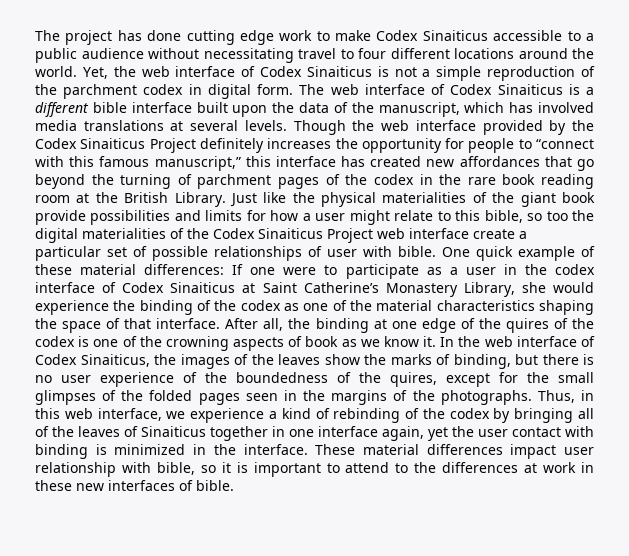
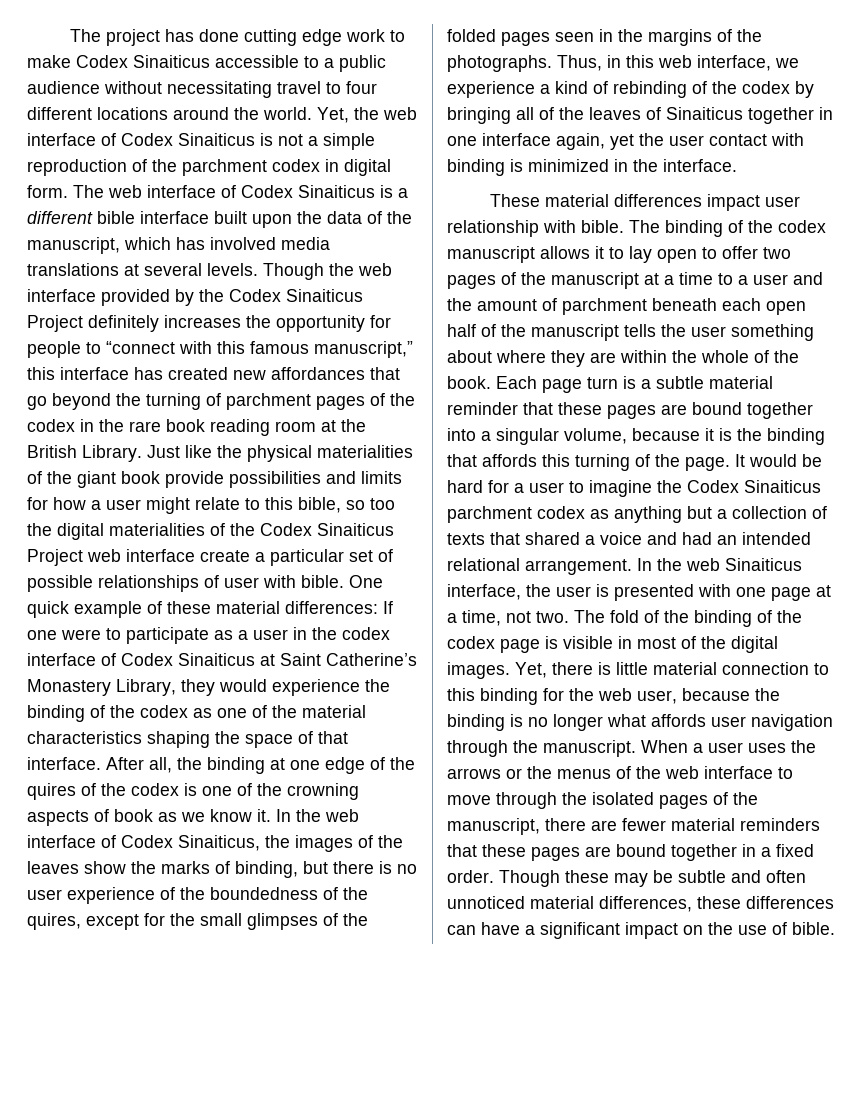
[521,282,546,293] she -> [181,679,215,696] they
(308, 449) none -> (737, 165) //
[156,462,595,477] [35,480,175,491] bible, so it is important to attend to the differences at work in these new interfaces -> [581,220,826,237] [447,246,791,263] [447,272,823,289] [447,298,806,315] [447,324,814,341] [447,350,799,367] [447,376,773,393] [447,402,813,419] [447,428,825,445] [447,454,822,471] [447,480,821,497] [447,506,827,523] [447,532,811,545] [447,558,802,575] [447,584,831,601] [447,610,802,627] [447,636,778,653] [447,662,829,679] [447,688,780,705] [447,714,833,731] [447,740,816,757] [447,766,793,779] [447,792,758,809] [447,818,820,835] [447,844,814,861] [447,870,806,887] [447,896,834,912] [447,922,767,939] bible. The binding of the codex manuscript allows it to lay open to offer two pages of the manuscript at a time to a user and the amount of parchment beneath each open half of the manuscript tells the user something about where they are within the whole of the book. Each page turn is a subtle material reminder that these pages are bound together into a singular volume, because it is the binding that affords this turning of the page. It would be hard for a user to imagine the Codex Sinaiticus parchment codex as anything but a collection of texts that shared a voice and had an intended relational arrangement. In the web Sinaiticus interface, the user is presented with one page at a time, not two. The fold of the binding of the codex page is visible in most of the digital images. Yet, there is little material connection to this binding for the web user, because the binding is no longer what affords user navigation through the manuscript. When a user uses the arrows or the menus of the web interface to move through the isolated pages of the manuscript, there are fewer material reminders that these pages are bound together in a fixed order. Though these may be subtle and often unnoticed material differences, these differences can have a significant impact on the use

